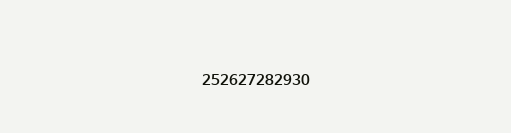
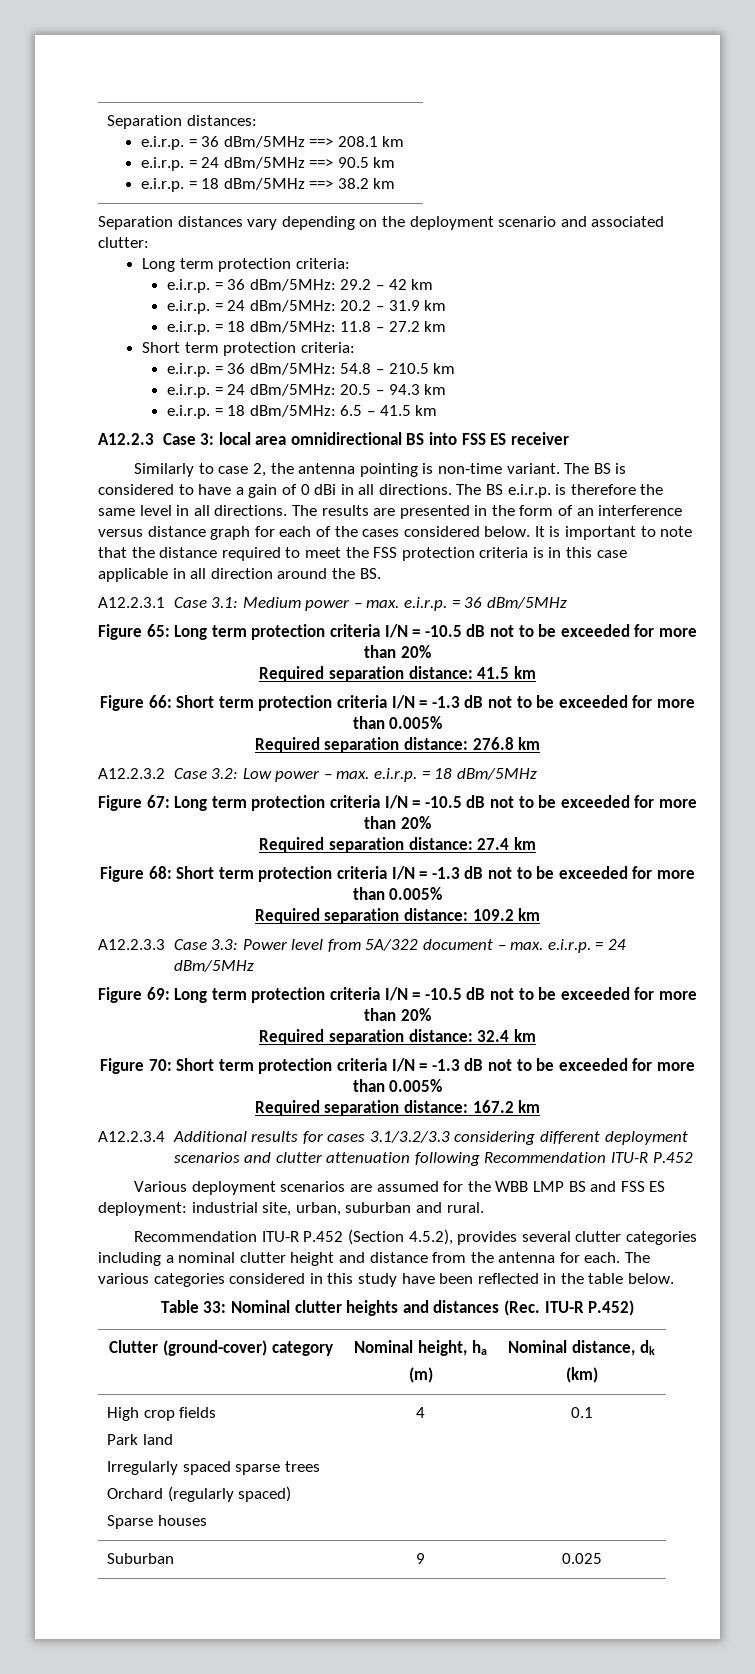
[201,74,310,85] 252627282930 -> [107,115,257,129] [140,136,405,150] [140,157,396,171] [140,178,396,192] [98,216,665,230] [98,237,149,248] [141,258,350,272] [167,279,434,293] [167,300,447,314] [167,321,447,335] [141,342,355,356] [167,363,456,377] [167,384,447,398] [167,405,438,419] [98,432,569,445] [134,463,627,477] [98,484,664,498] [98,505,683,519] [98,526,693,540] [98,547,627,561] [98,568,381,582] [98,597,567,611] [98,624,697,640] [364,645,431,658] [259,666,536,682] [100,695,695,711] [352,716,443,729] [254,737,541,753] [98,768,537,782] [98,795,697,811] [364,816,431,829] [259,837,536,853] [100,866,695,882] [352,887,443,900] [254,908,541,924] [98,939,626,953] [173,960,254,972] [98,987,697,1003] [364,1008,431,1021] [259,1029,536,1045] [100,1058,695,1074] [352,1079,443,1092] [254,1100,541,1116] [98,1131,688,1145] [173,1152,693,1166] [134,1181,666,1195] [98,1202,484,1216] [134,1229,697,1245] [98,1252,651,1266] [98,1273,675,1287] [160,1300,635,1316] [109,1340,333,1356] [354,1340,487,1356] [408,1367,433,1383] [508,1340,655,1356] [565,1367,598,1383] [107,1407,217,1421] [107,1434,173,1445] [107,1461,320,1475] [107,1486,292,1502] [107,1515,207,1529] [416,1407,425,1418] [570,1407,593,1418] [107,1553,175,1564] [416,1553,425,1564] [561,1553,602,1564] Separation distances: // e.i.r.p. = 36 dBm/5MHz ==> 208.1 km // e.i.r.p. = 24 dBm/5MHz ==> 90.5 km // e.i.r.p. = 18 dBm/5MHz ==> 38.2 km // Separation distances vary depending on the deployment scenario and associated clutter: // Long term protection criteria: // e.i.r.p. = 36 dBm/5MHz: 29.2 – 42 km // e.i.r.p. = 24 dBm/5MHz: 20.2 – 31.9 km // e.i.r.p. = 18 dBm/5MHz: 11.8 – 27.2 km // Short term protection criteria: // e.i.r.p. = 36 dBm/5MHz: 54.8 – 210.5 km // e.i.r.p. = 24 dBm/5MHz: 20.5 – 94.3 km // e.i.r.p. = 18 dBm/5MHz: 6.5 – 41.5 km // A12.2.3 Case 3: local area omnidirectional BS into FSS ES receiver // Similarly to case 2, the antenna pointing is non-time variant. The BS is considered to have a gain of 0 dBi in all directions. The BS e.i.r.p. is therefore the same level in all directions. The results are presented in the form of an interference versus distance graph for each of the cases considered below. It is important to note that the distance required to meet the FSS protection criteria is in this case applicable in all direction around the BS. // A12.2.3.1 Case 3.1: Medium power – max. e.i.r.p. = 36 dBm/5MHz // Figure 65: Long term protection criteria I/N = -10.5 dB not to be exceeded for more than 20% // Required separation distance: 41.5 km // Figure 66: Short term protection criteria I/N = -1.3 dB not to be exceeded for more than 0.005% // Required separation distance: 276.8 km // A12.2.3.2 Case 3.2: Low power – max. e.i.r.p. = 18 dBm/5MHz // Figure 67: Long term protection criteria I/N = -10.5 dB not to be exceeded for more than 20% // Required separation distance: 27.4 km // Figure 68: Short term protection criteria I/N = -1.3 dB not to be exceeded for more than 0.005% // Required separation distance: 109.2 km // A12.2.3.3 Case 3.3: Power level from 5A/322 document – max. e.i.r.p. = 24 dBm/5MHz // Figure 69: Long term protection criteria I/N = -10.5 dB not to be exceeded for more than 20% // Required separation distance: 32.4 km // Figure 70: Short term protection criteria I/N = -1.3 dB not to be exceeded for more than 0.005% // Required separation distance: 167.2 km // A12.2.3.4 Additional results for cases 3.1/3.2/3.3 considering different deployment scenarios and clutter attenuation following Recommendation ITU-R P.452 // Various deployment scenarios are assumed for the WBB LMP BS and FSS ES deployment: industrial site, urban, suburban and rural. // Recommendation ITU-R P.452 (Section 4.5.2), provides several clutter categories including a nominal clutter height and distance from the antenna for each. The various categories considered in this study have been reflected in the table below. // Table 33: Nominal clutter heights and distances (Rec. ITU-R P.452) // Clutter (ground-cover) category | Nominal height, ha // (m) | Nominal distance, dk // (km) // High crop fields // Park land // Irregularly spaced sparse trees // Orchard (regularly spaced) // Sparse houses | 4 | 0.1 // Suburban | 9 | 0.025

